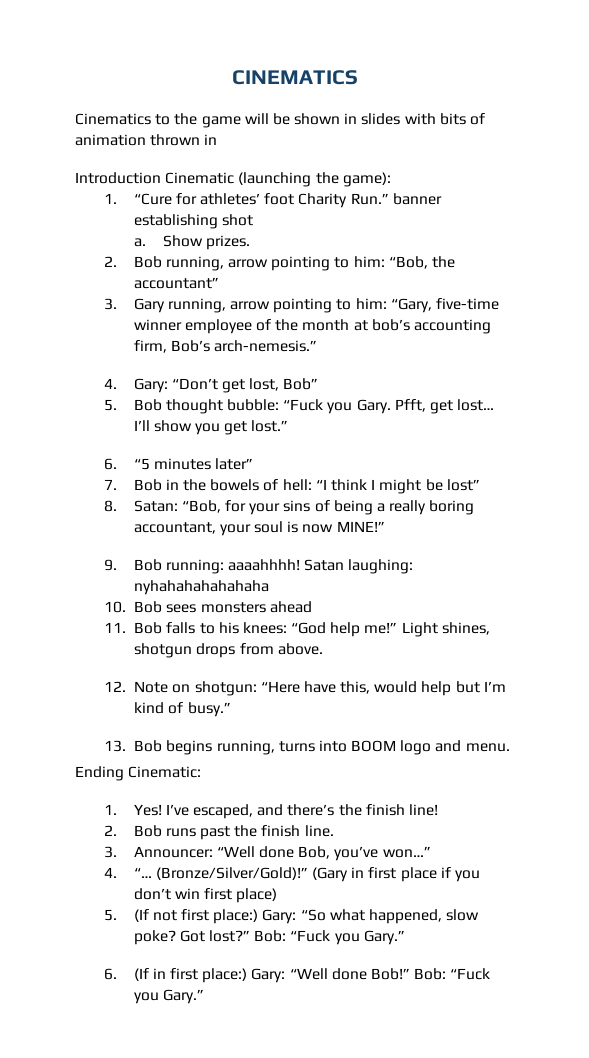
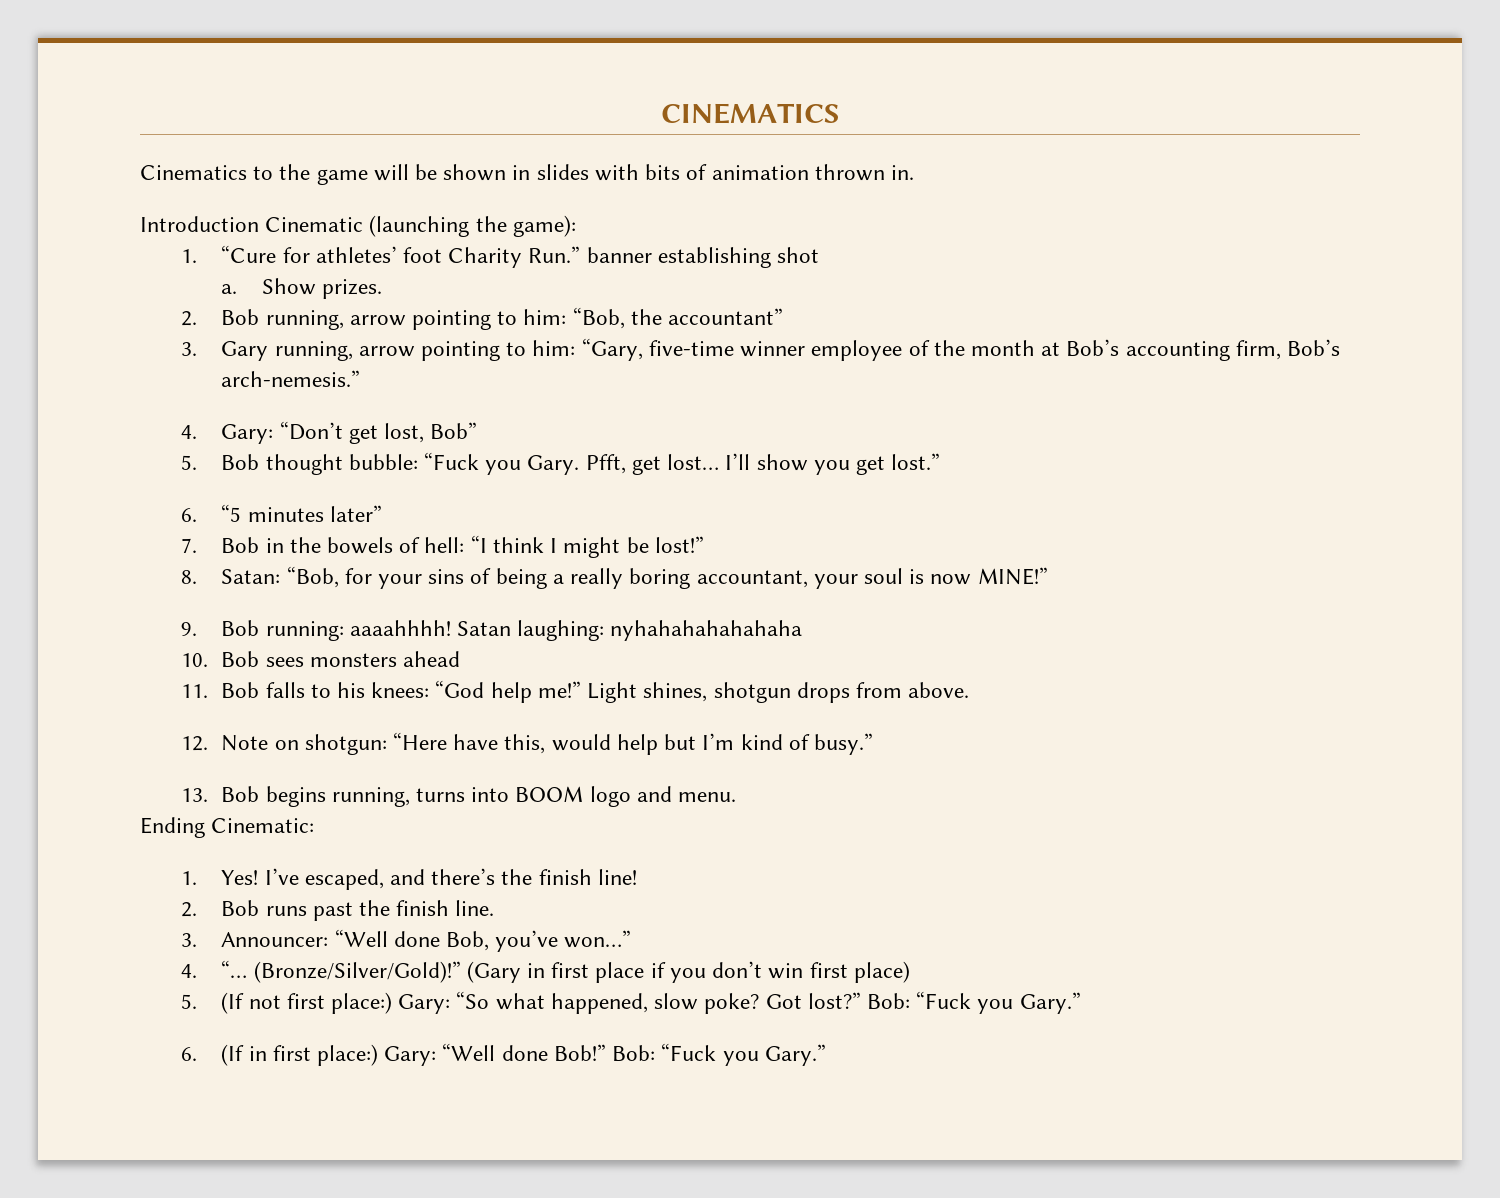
[204,134,218,145] in -> [890,165,914,180] in.
[371,319,410,331] bob’s -> [1066,339,1120,356] Bob’s
[446,479,480,491] lost” -> [654,536,704,553] lost!”

